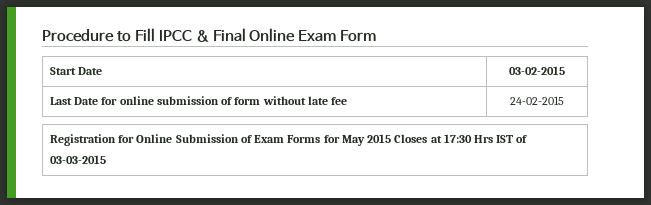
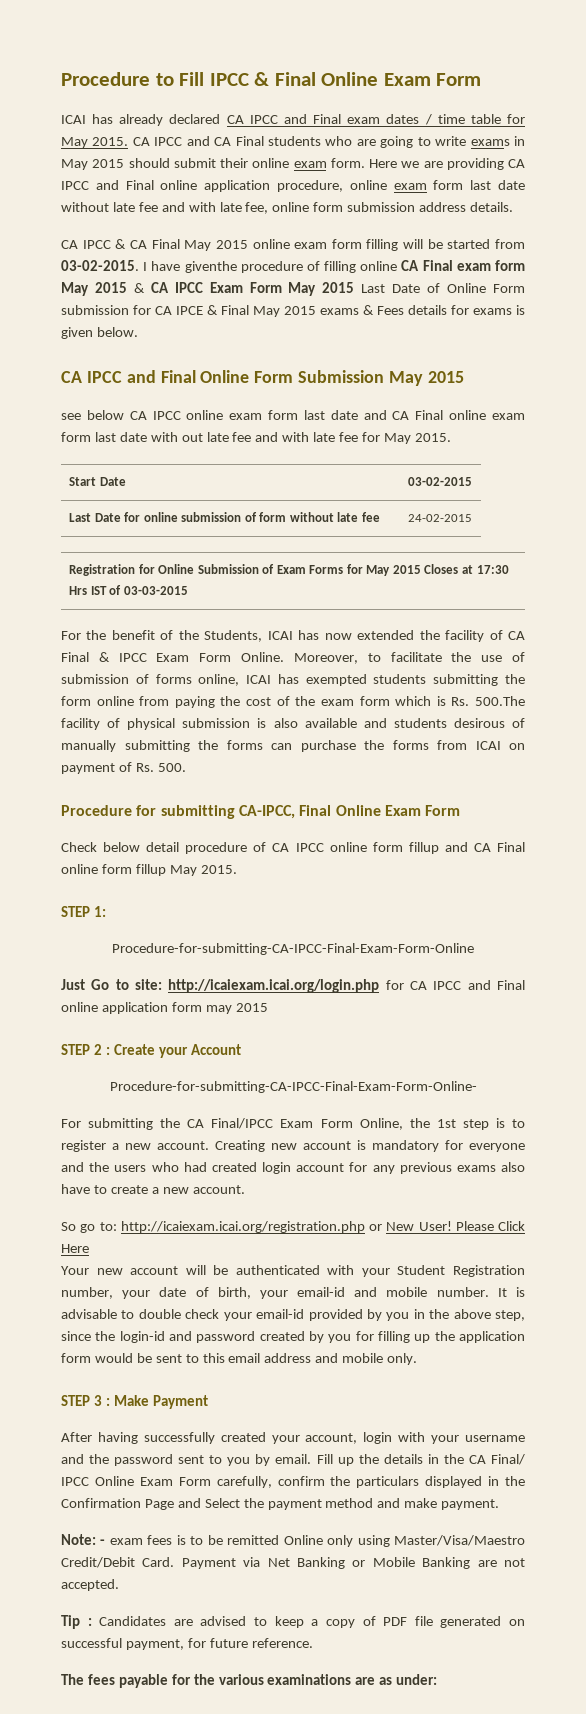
(377, 36) none -> [61,114,525,126] [61,136,526,148] [61,158,525,170] [61,180,525,192] [61,202,514,214] [61,239,526,251] [61,260,525,273] [61,282,525,296] [61,305,525,317] [61,327,138,339] [61,370,464,386] [61,410,526,420] [61,432,451,444] // ICAI has already declared CA IPCC and Final exam dates / time table for May 2015. CA IPCC and CA Final students who are going to write exams in May 2015 should submit their online exam form. Here we are providing CA IPCC and Final online application procedure, online exam form last date without late fee and with late fee, online form submission address details. // CA IPCC & CA Final May 2015 online exam form filling will be started from 03-02-2015. I have giventhe procedure of filling online CA Final exam form May 2015 & CA IPCC Exam Form May 2015 Last Date of Online Form submission for CA IPCE & Final May 2015 exams & Fees details for exams is given below. // CA IPCC and Final Online Form Submission May 2015 // see below CA IPCC online exam form last date and CA Final online exam form last date with out late fee and with late fee for May 2015.
(106, 159) none -> [61,630,525,642] [61,652,525,664] [61,674,525,686] [61,696,526,708] [61,718,526,730] [61,740,525,752] [61,762,186,774] [61,805,461,819] [61,842,525,854] [61,864,237,876] [61,906,106,917] [112,943,474,955] [61,979,525,993] [61,1002,268,1014] [61,1044,241,1058] [109,1081,477,1093] [61,1118,525,1130] [61,1140,525,1152] [61,1162,525,1174] [61,1184,245,1194] [61,1221,525,1233] [61,1244,89,1253] [61,1265,525,1277] [61,1287,525,1299] [61,1309,526,1321] [61,1331,525,1343] [61,1353,418,1365] [61,1395,208,1409] [61,1432,526,1444] [61,1454,525,1466] [61,1476,525,1488] [61,1498,500,1510] [61,1534,525,1547] [61,1557,525,1569] [61,1579,119,1591] [61,1615,526,1629] [61,1638,313,1650] [61,1674,438,1688] // For the benefit of the Students, ICAI has now extended the facility of CA Final & IPCC Exam Form Online. Moreover, to facilitate the use of submission of forms online, ICAI has exempted students submitting the form online from paying the cost of the exam form which is Rs. 500.The facility of physical submission is also available and students desirous of manually submitting the forms can purchase the forms from ICAI on payment of Rs. 500. // Procedure for submitting CA-IPCC, Final Online Exam Form // Check below detail procedure of CA IPCC online form fillup and CA Final online form fillup May 2015. // STEP 1: // Procedure-for-submitting-CA-IPCC-Final-Exam-Form-Online // Just Go to site: http://icaiexam.icai.org/login.php for CA IPCC and Final online application form may 2015 // STEP 2 : Create your Account // Procedure-for-submitting-CA-IPCC-Final-Exam-Form-Online- // For submitting the CA Final/IPCC Exam Form Online, the 1st step is to register a new account. Creating new account is mandatory for everyone and the users who had created login account for any previous exams also have to create a new account. // So go to: http://icaiexam.icai.org/registration.php or New User! Please Click Here // Your new account will be authenticated with your Student Registration number, your date of birth, your email-id and mobile number. It is advisable to double check your email-id provided by you in the above step, since the login-id and password created by you for filling up the application form would be sent to this email address and mobile only. // STEP 3 : Make Payment // After having successfully created your account, login with your username and the password sent to you by email. Fill up the details in the CA Final/ IPCC Online Exam Form carefully, confirm the particulars displayed in the Confirmation Page and Select the payment method and make payment. // Note: - exam fees is to be remitted Online only using Master/Visa/Maestro Credit/Debit Card. Payment via Net Banking or Mobile Banking are not accepted. // Tip : Candidates are advised to keep a copy of PDF file generated on successful payment, for future reference. // The fees payable for the various examinations are as under:

